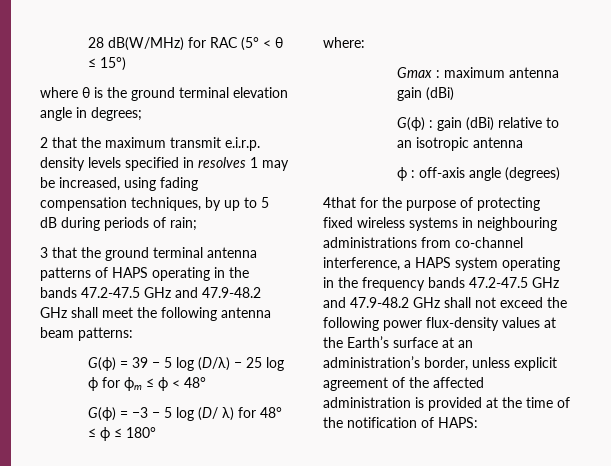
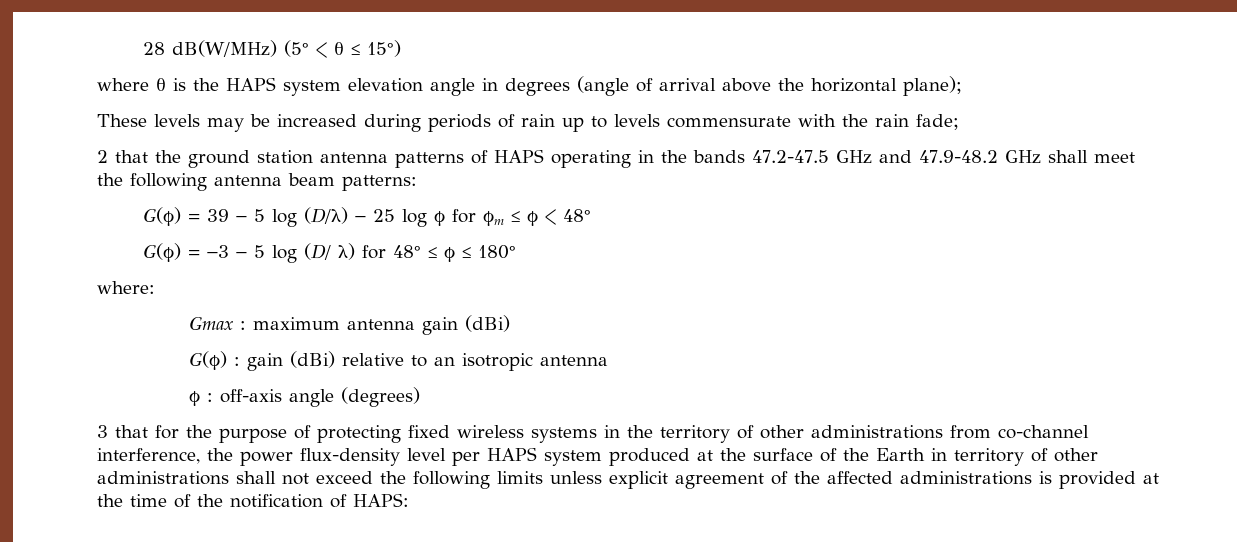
[188,37,239,48] for RAC -> (277, 48) none
[131,87,229,101] ground terminal -> [226,77,341,96] HAPS system
[91,107,142,121] [40,137,260,151] [40,157,289,171] [40,177,198,191] [40,197,269,211] [40,217,197,231] [40,247,203,261] degrees; // 2 that the maximum transmit e.i.r.p. density levels specified in resolves 1 may be increased, using fading compensation techniques, by up to 5 dB during periods of rain; // 3 that the ground terminal -> [505,76,962,96] [97,114,959,132] [97,150,313,168] degrees (angle of arrival above the horizontal plane); // These levels may be increased during periods of rain up to levels commensurate with the rain fade; // 2 that the ground station
[323,197,356,208] 4that -> [97,425,148,438] 3 that
[477,217,557,231] [323,237,523,248] [323,257,560,271] [323,277,559,291] [323,297,440,308] neighbouring administrations from co-channel interference, a HAPS system operating in the frequency bands 47.2-47.5 GHz and 47.9-48.2 GHz -> [627,425,1089,443] [97,447,1098,466] [97,471,229,485] the territory of other administrations from co-channel interference, the power flux-density level per HAPS system produced at the surface of the Earth in territory of other administrations
[383,317,556,331] [323,336,473,348] [323,356,468,371] power flux-density values at the Earth’s surface at an administration’s border, -> [497,471,543,484] limits
[323,397,411,408] administration -> [900,471,1032,485] administrations

